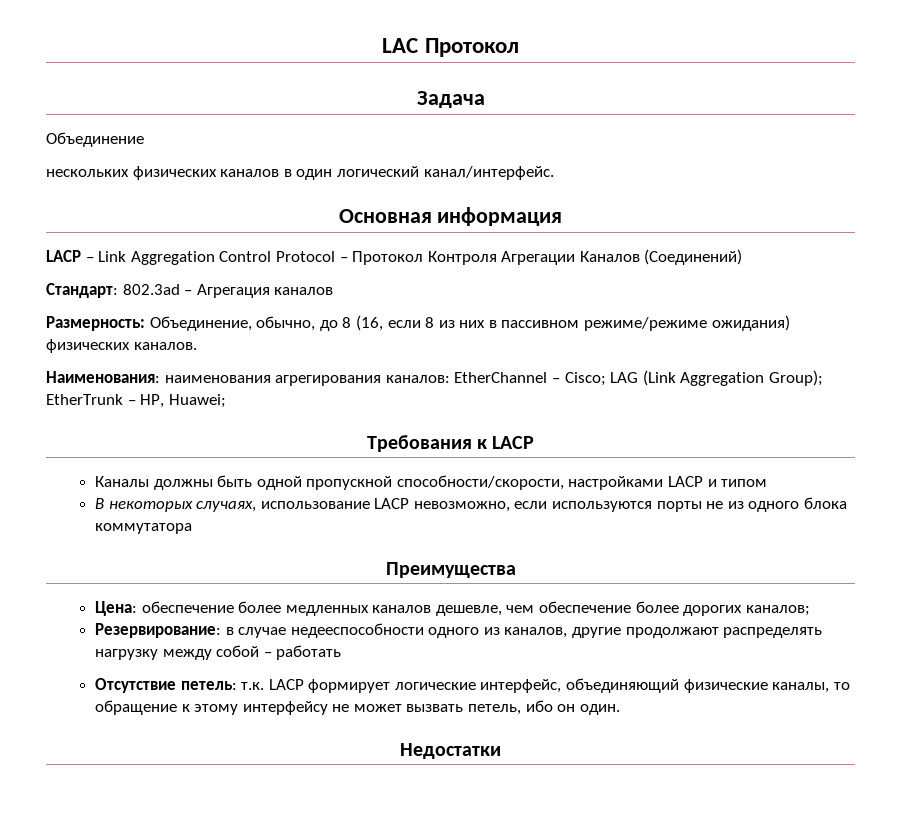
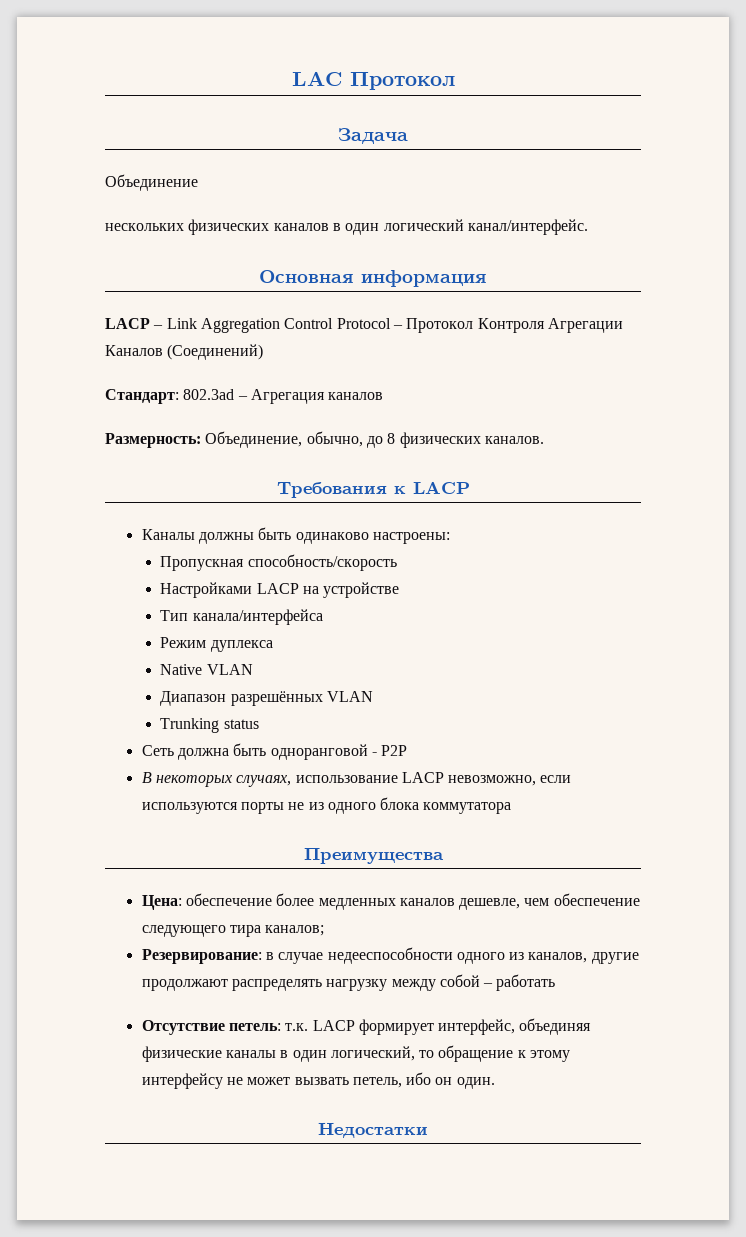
[355,315,790,331] [46,339,197,353] [46,370,823,386] [46,394,226,408] (16, если 8 из них в пассивном режиме/режиме ожидания) физических каналов. // Наименования: наименования агрегирования каналов: EtherChannel – Cisco; LAG (Link Aggregation Group); EtherTrunk – HP, Huawei; -> [399,432,544,448] физических каналов.
[256,475,768,490] одной пропускной способности/скорости, настройками LACP и типом -> [295,532,450,544] [160,554,397,571] [160,582,400,598] [160,609,323,625] [160,637,273,652] [160,664,253,675] [160,691,374,706] [160,718,259,733] [141,743,408,760] одинаково настроены: // Пропускная способность/скорость // Настройками LACP на устройстве // Тип канала/интерфейса // Режим дуплекса // Native VLAN // Диапазон разрешённых VLAN // Trunking status // Сеть должна быть одноранговой - P2P
[635,601,743,616] более дорогих -> [141,925,261,937] следующего тира
[394,678,830,693] логические интерфейс, объединяющий физические каналы, -> [438,1018,592,1035] [141,1046,415,1062] интерфейс, объединяя физические каналы в один логический,

